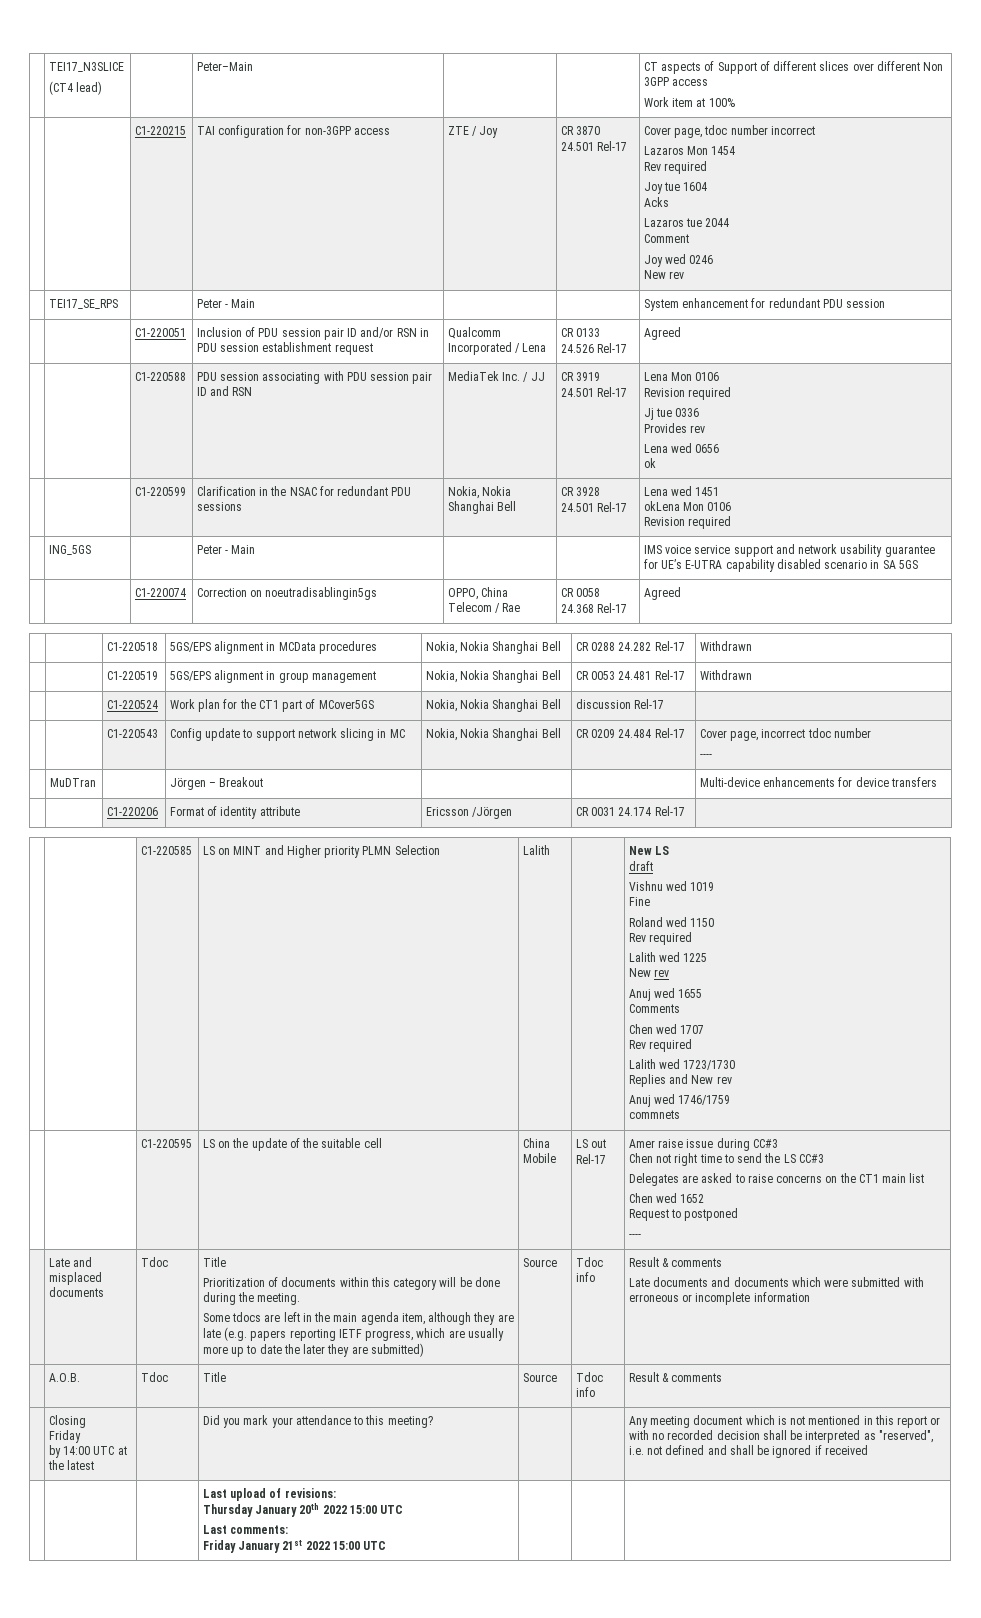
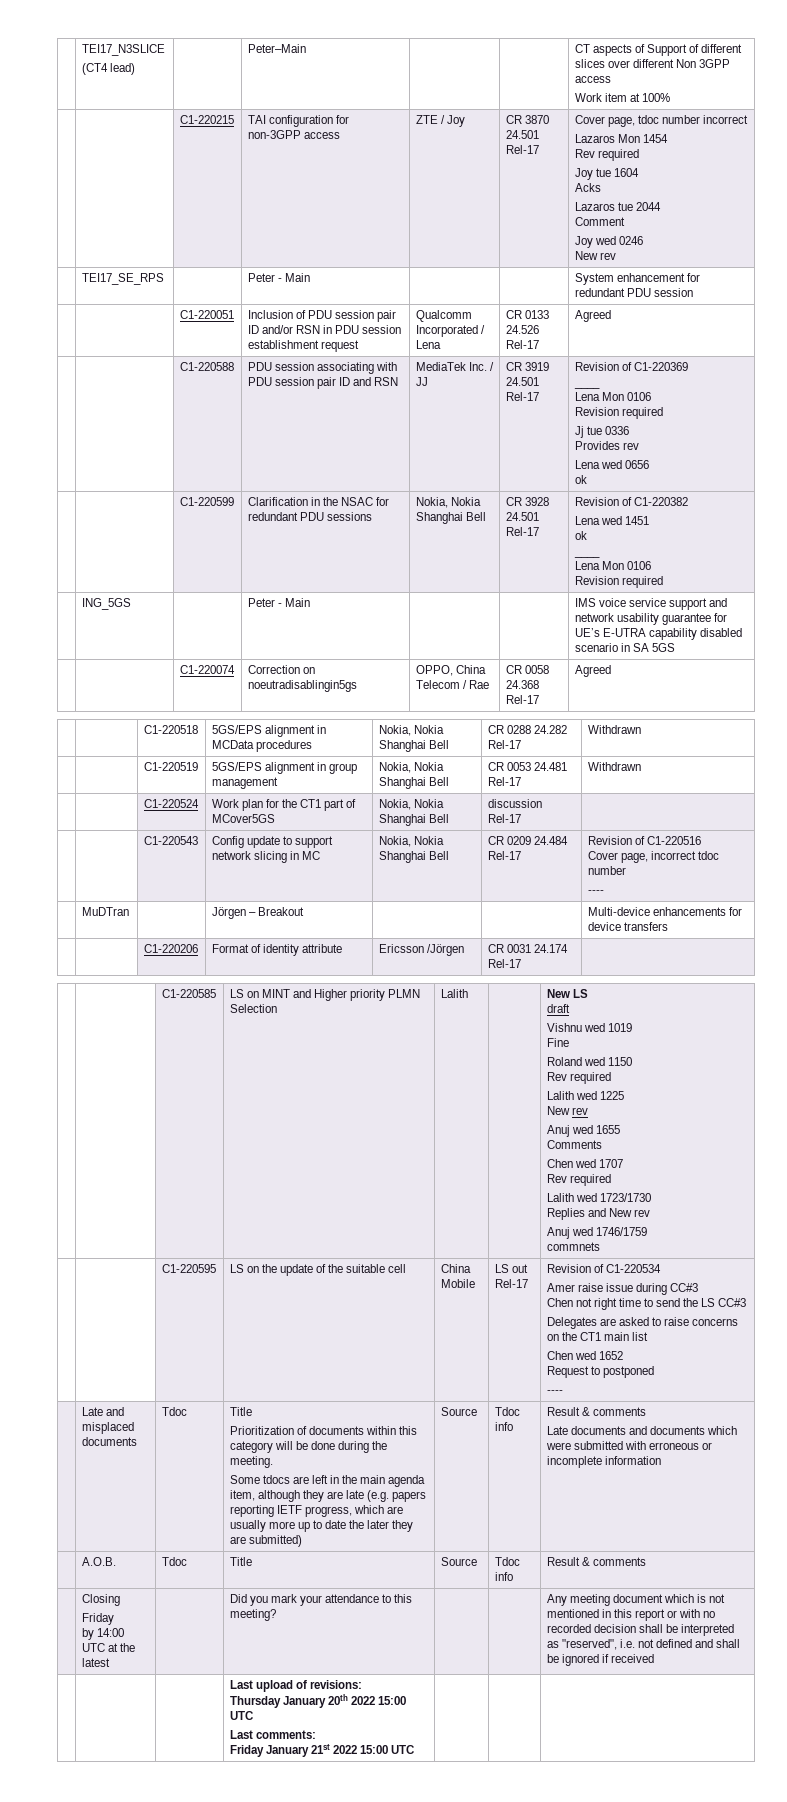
(628, 392) none -> [574,362,688,371] [573,386,600,389] Revision of C1-220369 // ____ //
(628, 507) none -> [574,497,688,506] Revision of C1-220382 //
[643,501,680,511] okLena -> [574,531,587,540] [573,555,600,558] [574,561,600,570] ok // ____ // Lena
(685, 733) none -> [587,836,701,845] Revision of C1-220516 //
(606, 1159) none -> [546,1264,661,1273] Revision of C1-220534 //

